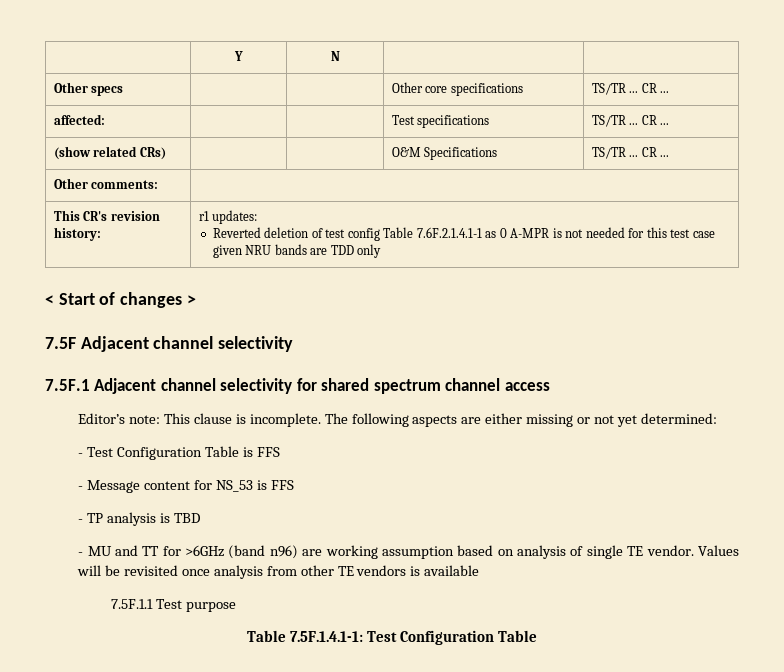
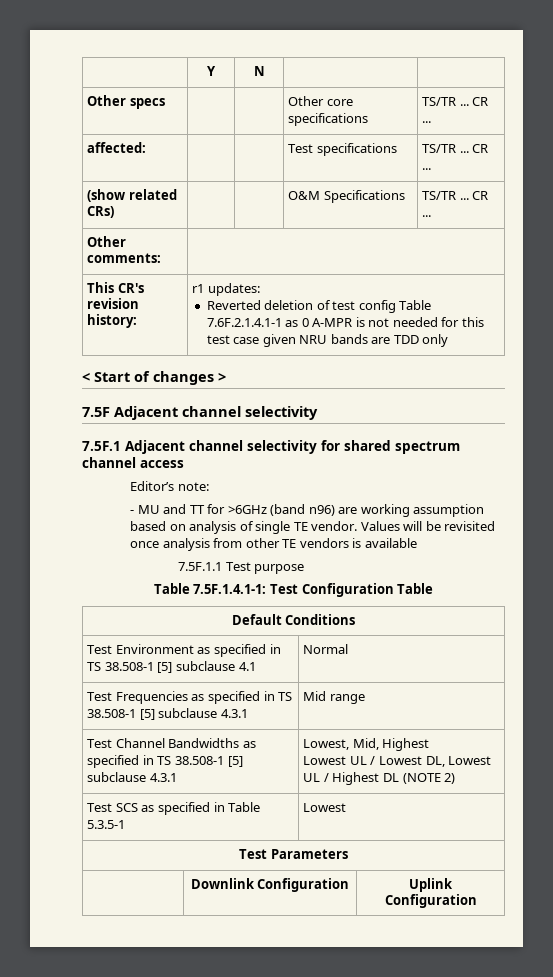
[163,413,717,427] [78,446,280,460] [78,480,294,493] [78,512,200,526] This clause is incomplete. The following aspects are either missing or not yet determined: // - Test Configuration Table is FFS // - Message content for NS_53 is FFS // - TP analysis is TBD -> (209, 486) none
(537, 636) none -> [231,614,356,625] [87,644,281,657] [87,661,256,673] [303,644,349,654] [87,691,293,704] [87,708,248,720] [303,691,365,704] [87,738,256,748] [87,755,243,768] [87,772,177,782] [303,738,430,751] [303,756,492,767] [303,772,456,785] [87,802,261,815] [87,820,126,829] [303,803,347,812] [239,849,348,859] [190,878,350,892] [409,878,453,892] [384,894,477,908] // Default Conditions // Test Environment as specified in TS 38.508-1 [5] subclause 4.1 | Normal // Test Frequencies as specified in TS 38.508-1 [5] subclause 4.3.1 | Mid range // Test Channel Bandwidths as specified in TS 38.508-1 [5] subclause 4.3.1 | Lowest, Mid, Highest // Lowest UL / Lowest DL, Lowest UL / Highest DL (NOTE 2) // Test SCS as specified in Table 5.3.5-1 | Lowest // Test Parameters // | Downlink Configuration | Uplink Configuration

